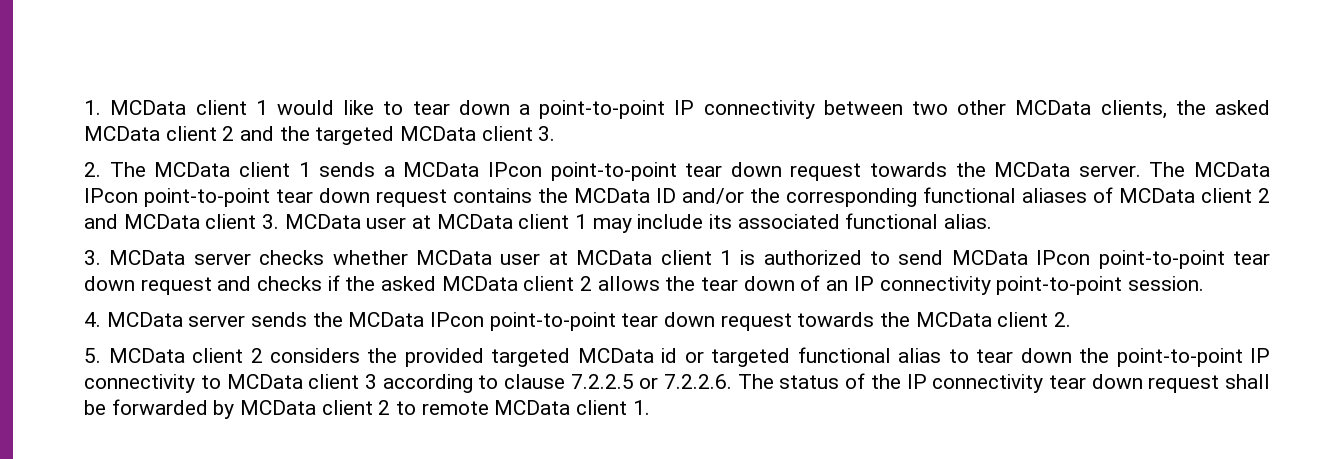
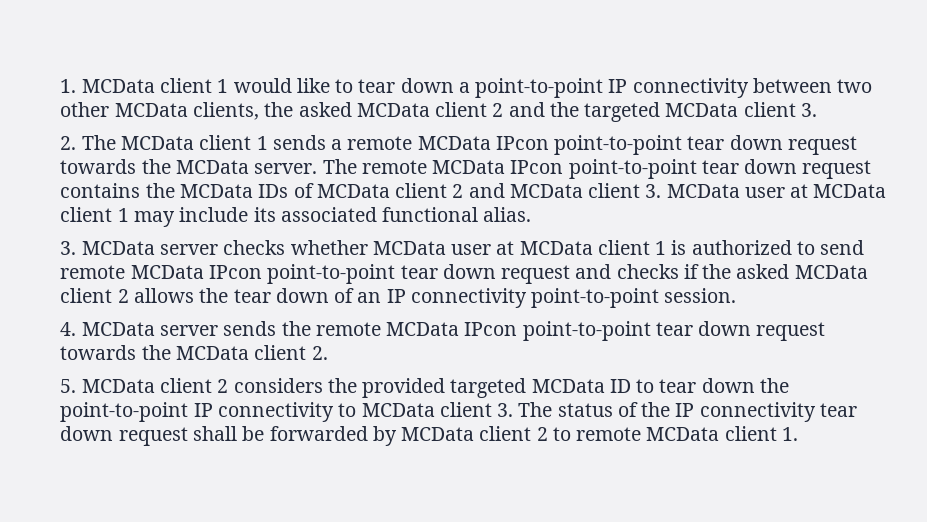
(395, 171) none -> [347,136,413,150] remote
(1186, 169) none -> [361,160,427,174] remote
[656,187,1088,207] ID and/or the corresponding functional aliases -> [258,184,289,198] IDs
(944, 257) none -> [60,265,126,279] remote
(343, 319) none -> [315,322,381,336] remote
[661,347,942,367] id or targeted functional alias -> [609,379,631,393] ID
[364,374,733,393] 3 according to clause 7.2.2.5 or 7.2.2.6. -> [497,403,514,417] 3.

